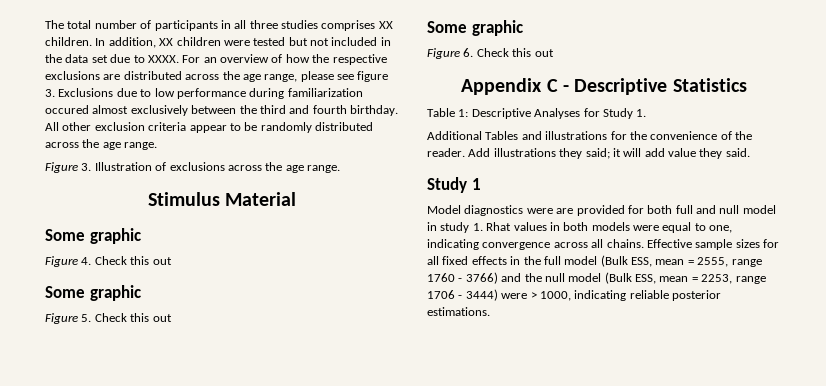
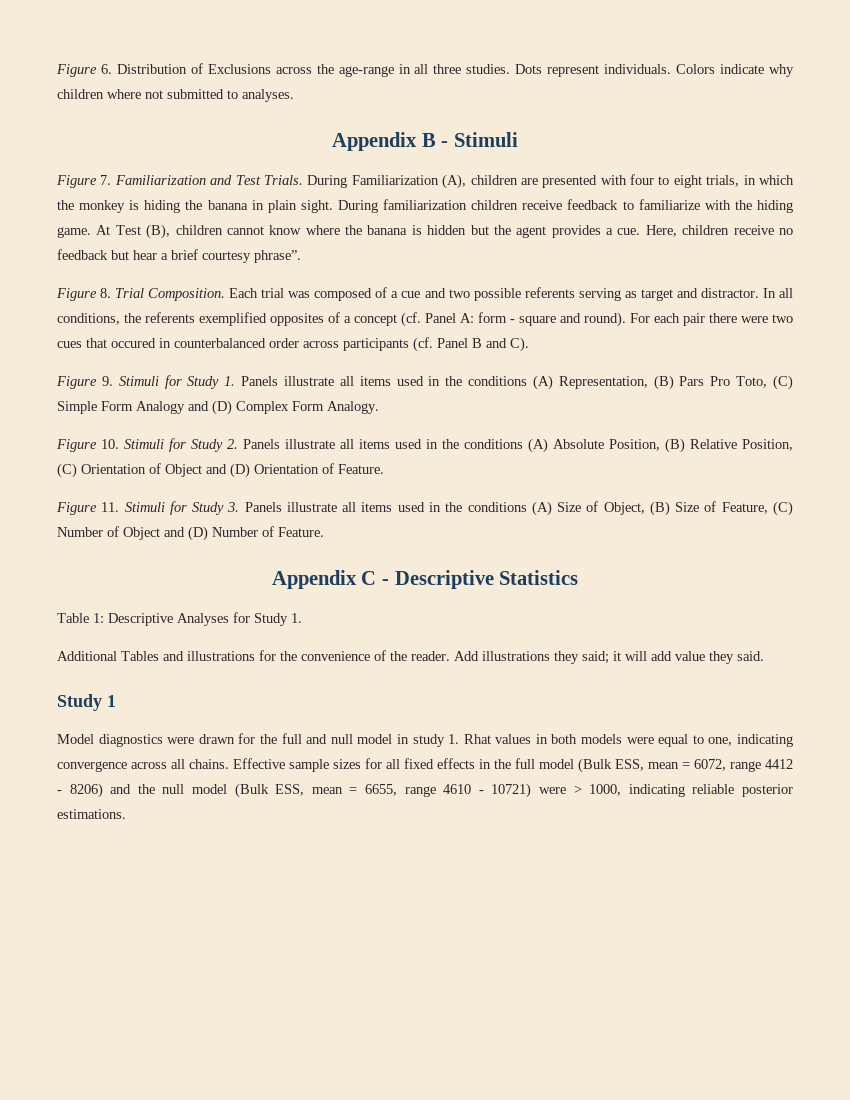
[45,20,393,31] [45,37,391,48] [45,54,387,65] [45,71,389,82] [45,88,363,99] [45,105,398,116] [45,122,373,133] [45,139,158,150] [45,162,340,173] [147,192,297,206] [45,228,141,244] [45,256,172,267] [45,285,141,301] [45,313,172,324] [427,20,523,36] [427,48,554,59] The total number of participants in all three studies comprises XX children. In addition, XX children were tested but not included in the data set due to XXXX. For an overview of how the respective exclusions are distributed across the age range, please see figure 3. Exclusions due to low performance during familiarization occured almost exclusively between the third and fourth birthday. All other exclusion criteria appear to be randomly distributed across the age range. // Figure 3. Illustration of exclusions across the age range. // Stimulus Material // Some graphic // Figure 4. Check this out // Some graphic // Figure 5. Check this out // Some graphic // Figure 6. Check this out -> [56,63,795,77] [57,89,294,102] [332,132,518,151] [56,174,795,189] [57,199,793,213] [57,224,794,239] [57,249,301,263] [56,287,793,301] [57,312,793,327] [57,337,529,352] [56,375,794,390] [57,400,379,415] [56,438,793,453] [57,463,384,478] [56,501,793,516] [57,526,324,541] Figure 6. Distribution of Exclusions across the age-range in all three studies. Dots represent individuals. Colors indicate why children where not submitted to analyses. // Appendix B - Stimuli // Figure 7. Familiarization and Test Trials. During Familiarization (A), children are presented with four to eight trials, in which the monkey is hiding the banana in plain sight. During familiarization children receive feedback to familiarize with the hiding game. At Test (B), children cannot know where the banana is hidden but the agent provides a cue. Here, children receive no feedback but hear a brief courtesy phrase”. // Figure 8. Trial Composition. Each trial was composed of a cue and two possible referents serving as target and distractor. In all conditions, the referents exemplified opposites of a concept (cf. Panel A: form - square and round). For each pair there were two cues that occured in counterbalanced order across participants (cf. Panel B and C). // Figure 9. Stimuli for Study 1. Panels illustrate all items used in the conditions (A) Representation, (B) Pars Pro Toto, (C) Simple Form Analogy and (D) Complex Form Analogy. // Figure 10. Stimuli for Study 2. Panels illustrate all items used in the conditions (A) Absolute Position, (B) Relative Position, (C) Orientation of Object and (D) Orientation of Feature. // Figure 11. Stimuli for Study 3. Panels illustrate all items used in the conditions (A) Size of Object, (B) Size of Feature, (C) Number of Object and (D) Number of Feature.
[556,205,673,216] are provided for both -> [198,733,277,744] drawn for the
[697,257,762,267] [427,272,498,284] 2555, range 1760 - 3766) -> [694,759,793,772] [57,783,103,798] 6072, range 4412 - 8206)
[701,274,766,284] [427,289,498,301] 2253, range 1706 - 3444) -> [365,783,532,798] 6655, range 4610 - 10721)

